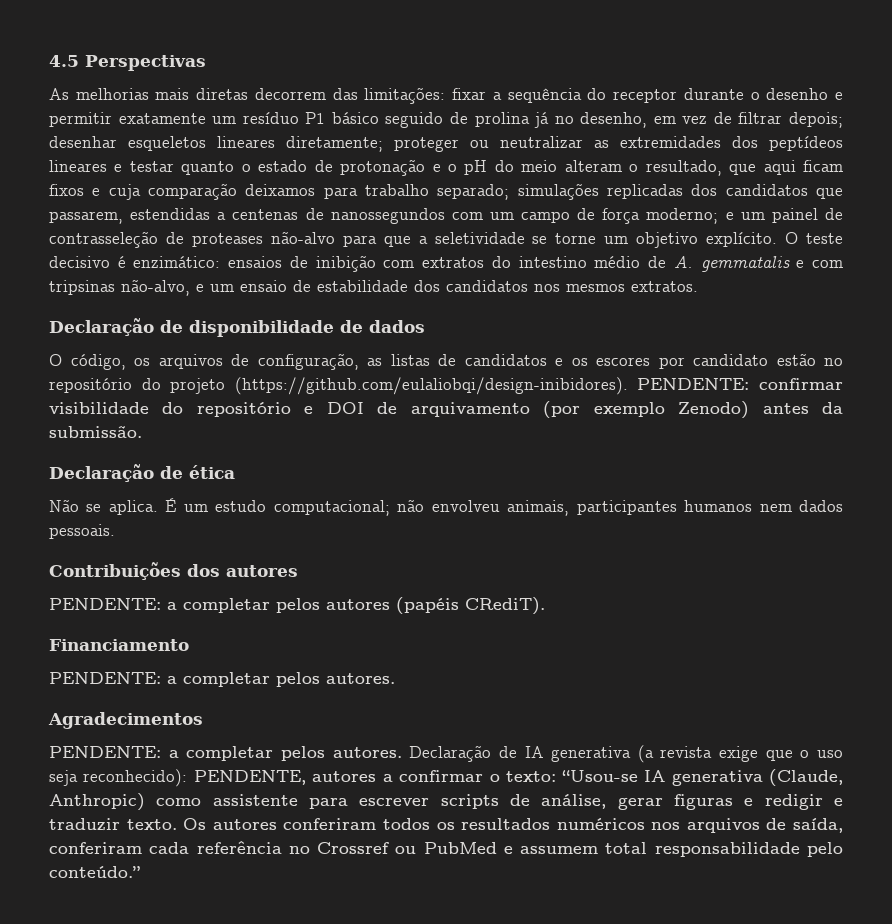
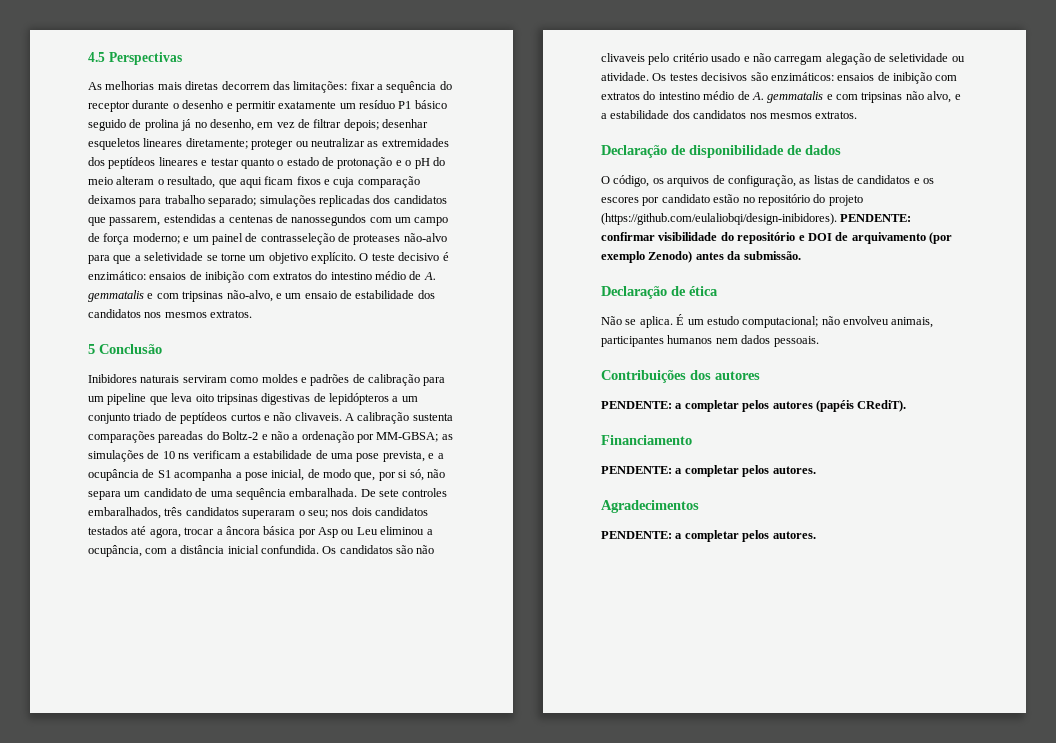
(698, 286) none -> [88,344,162,354] [88,374,446,386] [88,393,418,405] [88,412,453,424] [88,431,453,443] [88,450,444,462] [88,469,445,481] [88,488,448,500] [88,507,428,519] [88,526,433,538] [88,545,435,557] [601,53,965,65] [601,72,958,84] [601,91,961,103] [601,110,858,119] // 5 Conclusão // Inibidores naturais serviram como moldes e padrões de calibração para um pipeline que leva oito tripsinas digestivas de lepidópteros a um conjunto triado de peptídeos curtos e não clivaveis. A calibração sustenta comparações pareadas do Boltz-2 e não a ordenação por MM-GBSA; as simulações de 10 ns verificam a estabilidade de uma pose prevista, e a ocupância de S1 acompanha a pose inicial, de modo que, por si só, não separa um candidato de uma sequência embaralhada. De sete controles embaralhados, três candidatos superaram o seu; nos dois candidatos testados até agora, trocar a âncora básica por Asp ou Leu eliminou a ocupância, com a distância inicial confundida. Os candidatos são não clivaveis pelo critério usado e não carregam alegação de seletividade ou atividade. Os testes decisivos são enzimáticos: ensaios de inibição com extratos do intestino médio de A. gemmatalis e com tripsinas não alvo, e a estabilidade dos candidatos nos mesmos extratos.
[409,745,843,763] [49,769,843,787] [49,793,844,811] [49,818,844,833] [49,841,843,857] [49,866,140,878] Declaração de IA generativa (a revista exige que o uso seja reconhecido): PENDENTE, autores a confirmar o texto: “Usou-se IA generativa (Claude, Anthropic) como assistente para escrever scripts de análise, gerar figuras e redigir e traduzir texto. Os autores conferiram todos os resultados numéricos nos arquivos de saída, conferiram cada referência no Crossref ou PubMed e assumem total responsabilidade pelo conteúdo.” -> (816, 535) none

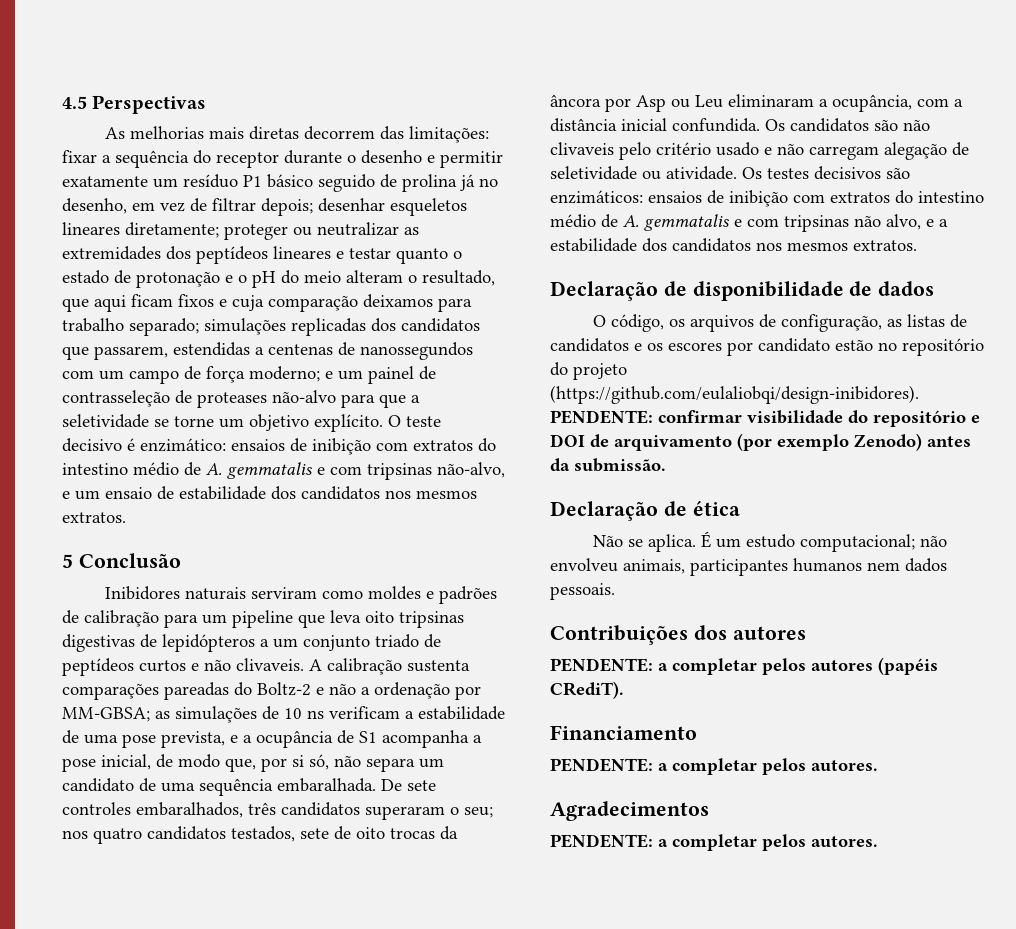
[351,507,428,516] [88,526,296,538] dois candidatos testados até agora, trocar a âncora básica -> [93,826,458,844] [550,94,601,107] quatro candidatos testados, sete de oito trocas da âncora
[380,526,425,535] eliminou -> [728,94,814,107] eliminaram

